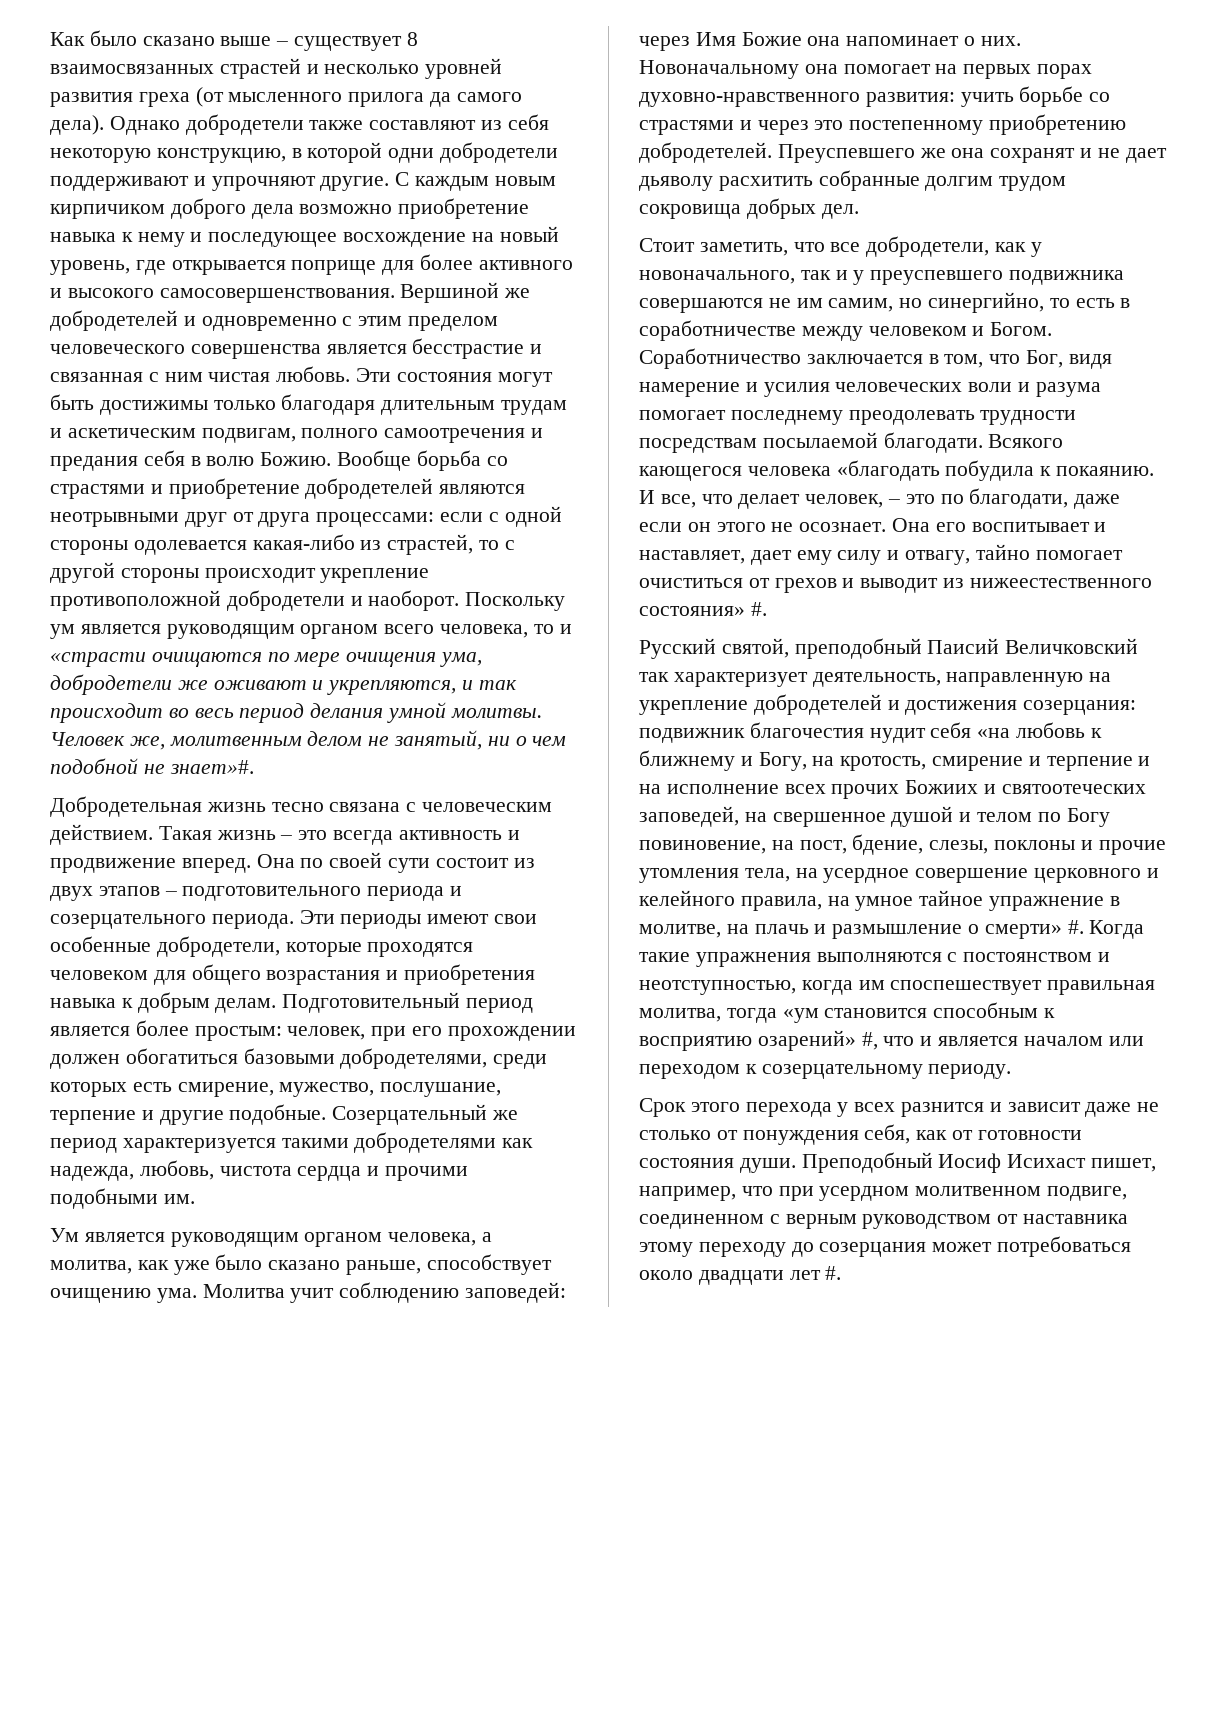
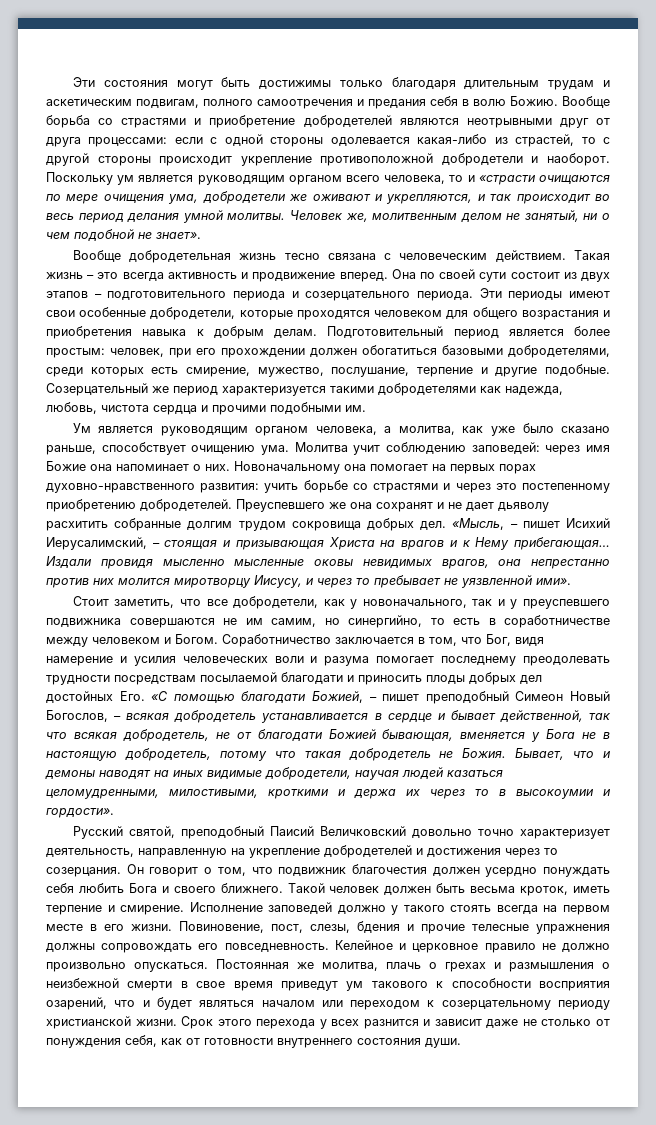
[50,30,418,51] [50,58,503,79] [50,87,522,107] [50,114,549,135] [50,142,559,163] [50,172,556,191] [50,198,530,219] [50,226,559,247] [50,254,573,275] [50,282,531,303] [50,310,499,331] [50,338,543,359] [50,366,351,382] Как было сказано выше – существует 8 взаимосвязанных страстей и несколько уровней развития греха (от мысленного прилога да самого дела). Однако добродетели также составляют из себя некоторую конструкцию, в которой одни добродетели поддерживают и упрочняют другие. С каждым новым кирпичиком доброго дела возможно приобретение навыка к нему и последующее восхождение на новый уровень, где открывается поприще для более активного и высокого самосовершенствования. Вершиной же добродетелей и одновременно с этим пределом человеческого совершенства является бесстрастие и связанная с ним чистая любовь. -> (72, 82) none
[169,760,254,774] [50,796,202,817] знает»#. // Добродетельная -> [156,232,201,239] [72,250,232,263] знает». // Вообще добродетельная
[695,32,736,46] Имя -> [586,445,610,452] имя
(859, 211) none -> [452,518,610,530] [46,537,611,550] [46,556,610,569] [46,575,571,588] «Мысль, – пишет Исихий Иерусалимский, – стоящая и призывающая Христа на врагов и к Нему прибегающая… Издали провидя мысленно мысленные оковы невидимых врагов, она непрестанно против них молится миротворцу Иисусу, и через то пребывает не уязвленной ими».
[883,432,1064,453] [639,460,1155,481] [639,488,1121,509] [639,518,1107,532] [639,544,1123,565] [639,578,1152,593] [639,602,767,616] благодати. Всякого кающегося человека «благодать побудила к покаянию. И все, что делает человек, – это по благодати, даже если он этого не осознает. Она его воспитывает и наставляет, дает ему силу и отвагу, тайно помогает очиститься от грехов и выводит из нижеестественного состояния» #. -> [281,672,542,685] [46,691,611,704] [46,710,612,723] [46,729,610,742] [46,748,610,761] [45,767,503,780] [46,789,610,799] [46,808,114,818] благодати и приносить плоды добрых дел достойных Его. «С помощью благодати Божией, – пишет преподобный Симеон Новый Богослов, – всякая добродетель устанавливается в сердце и бывает действенной, так что всякая добродетель, не от благодати Божией бывающая, вменяется у Бога не в настоящую добродетель, потому что такая добродетель не Божия. Бывает, что и демоны наводят на иных видимые добродетели, научая людей казаться целомудренными, милостивыми, кроткими и держа их через то в высокоумии и гордости».
[639,672,669,682] так -> [411,829,514,838] довольно точно
[1023,700,1137,715] [639,722,1102,743] [639,750,1151,771] [639,780,1146,799] [639,806,1110,827] [639,834,1166,855] [639,868,1159,883] [639,890,1120,911] [639,920,1145,939] [639,952,1111,967] [639,980,1156,995] [639,1002,1056,1023] [639,1030,1019,1051] созерцания: подвижник благочестия нудит себя «на любовь к ближнему и Богу, на кротость, смирение и терпение и на исполнение всех прочих Божиих и святоотеческих заповедей, на свершенное душой и телом по Богу повиновение, на пост, бдение, слезы, поклоны и прочие утомления тела, на усердное совершение церковного и келейного правила, на умное тайное упражнение в молитве, на плачь и размышление о смерти» #. Когда такие упражнения выполняются с постоянством и неотступностью, когда им споспешествует правильная молитва, тогда «ум становится способным к восприятию озарений» #, что и является -> [505,848,558,858] [46,864,610,877] [46,883,611,896] [46,902,610,915] [46,921,610,934] [46,940,610,953] [46,959,610,972] [46,978,610,991] [46,997,255,1010] через то созерцания. Он говорит о том, что подвижник благочестия должен усердно понуждать себя любить Бога и своего ближнего. Такой человек должен быть весьма кроток, иметь терпение и смирение. Исполнение заповедей должно у такого стоять всегда на первом месте в его жизни. Повиновение, пост, слезы, бдения и прочие телесные упражнения должны сопровождать его повседневность. Келейное и церковное правило не должно произвольно опускаться. Постоянная же молитва, плачь о грехах и размышления о неизбежной смерти в свое время приведут ум такового к способности восприятия озарений, что и будет являться
[928,1064,1012,1079] периоду. // -> [558,1000,610,1010] [46,1016,177,1029] периоду христианской жизни.
(1082, 1135) none -> [277,1038,353,1048] внутреннего
[801,1152,1157,1173] [639,1186,1128,1201] [639,1214,1129,1229] [639,1236,1132,1257] [639,1266,842,1285] Преподобный Иосиф Исихаст пишет, например, что при усердном молитвенном подвиге, соединенном с верным руководством от наставника этому переходу до созерцания может потребоваться около двадцати лет #. -> (461, 1043) none

